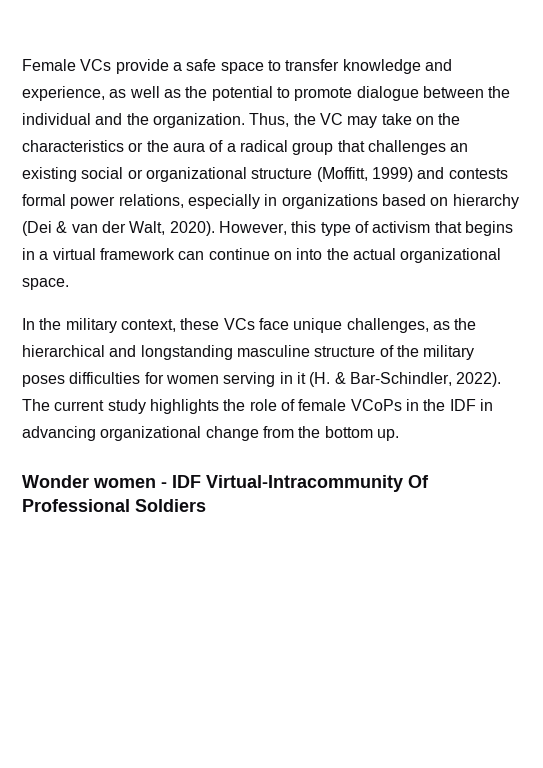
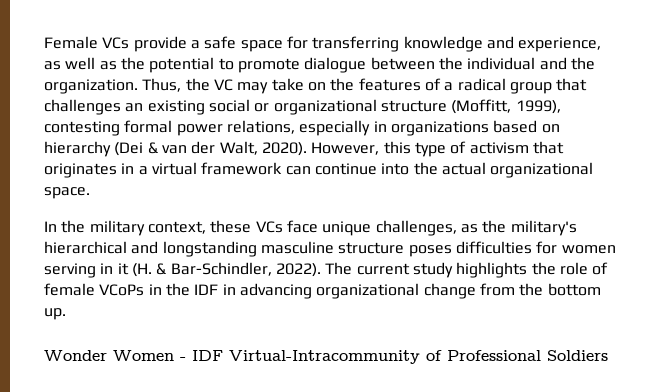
[267,59,340,71] to transfer -> [286,36,400,52] for transferring
[22,140,205,152] characteristics or the aura -> [358,78,421,91] features
[371,167,508,182] 1999) and contests -> [515,100,561,114] [44,121,120,136] 1999), contesting
[464,221,513,236] begins -> [44,163,117,178] originates
[273,251,292,260] on -> (377, 169) none
(477, 324) none -> [510,220,577,236] military's
[379,345,475,360] of the military -> (405, 248) none
[93,478,156,488] women -> [113,350,174,361] Women
[408,475,429,488] Of -> [426,350,442,361] of

